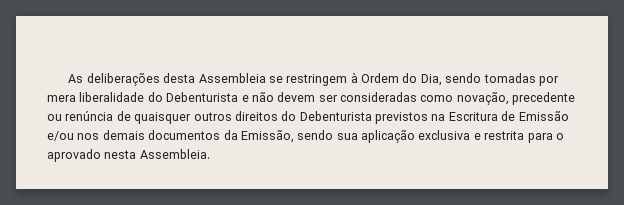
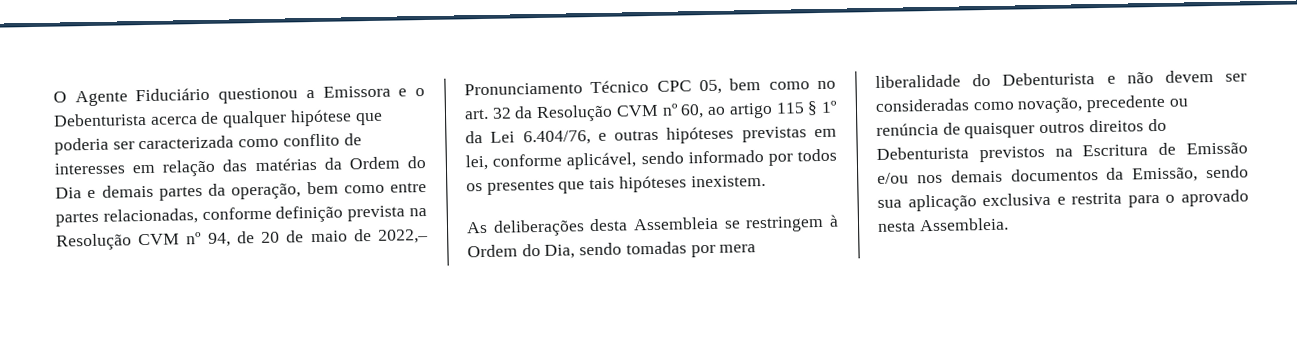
(68, 78) none -> [53,85,426,107] [53,109,383,128] [54,133,362,155] [54,155,427,177] [55,181,427,201] [55,205,428,227] [56,229,428,251] [464,78,836,96] [464,100,838,123] [465,126,837,146] [465,148,838,171] [466,174,766,195] O Agente Fiduciário questionou a Emissora e o Debenturista acerca de qualquer hipótese que poderia ser caracterizada como conflito de interesses em relação das matérias da Ordem do Dia e demais partes da operação, bem como entre partes relacionadas, conforme definição prevista na Resolução CVM nº 94, de 20 de maio de 2022,– Pronunciamento Técnico CPC 05, bem como no art. 32 da Resolução CVM nº 60, ao artigo 115 § 1º da Lei 6.404/76, e outras hipóteses previstas em lei, conforme aplicável, sendo informado por todos os presentes que tais hipóteses inexistem. //

